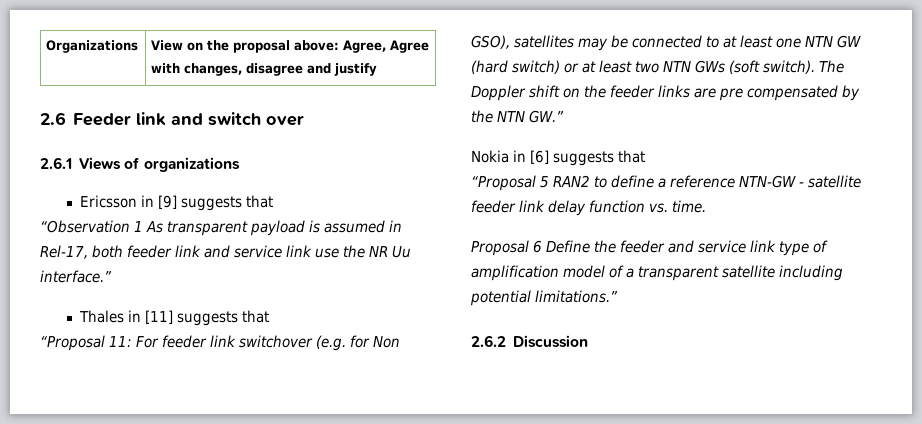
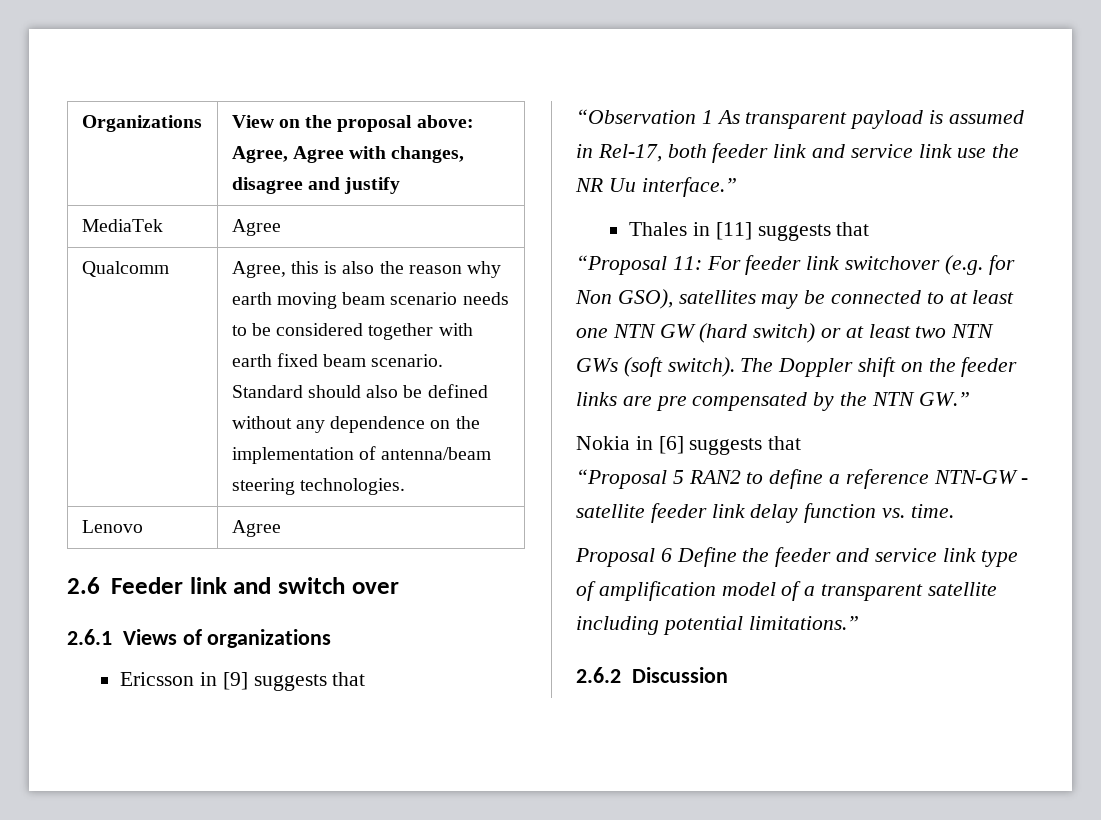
(378, 69) none -> [81,219,163,232] [231,219,281,236] [81,261,169,277] [231,261,502,278] [231,292,509,309] [231,323,473,340] [231,353,444,367] [231,384,488,398] [231,416,480,433] [231,446,492,464] [231,478,405,495] [81,520,143,533] [231,520,281,537] // MediaTek | Agree // Qualcomm | Agree, this is also the reason why earth moving beam scenario needs to be considered together with earth fixed beam scenario. Standard should also be defined without any dependence on the implementation of antenna/beam steering technologies. // Lenovo | Agree

